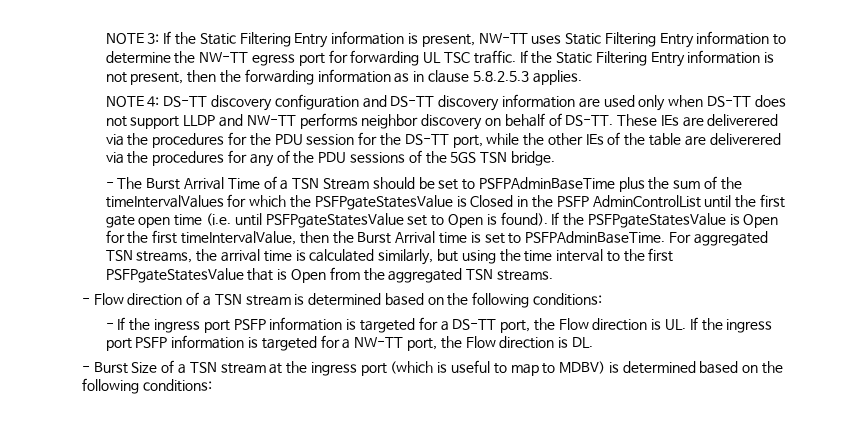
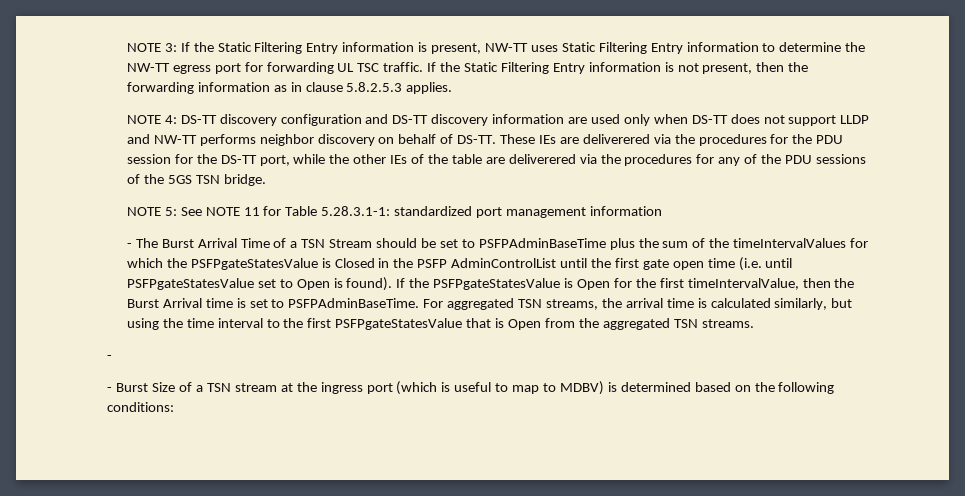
(555, 158) none -> [126,206,662,218] // NOTE 5: See NOTE 11 for Table 5.28.3.1-1: standardized port management information
[93,292,602,308] [105,317,773,333] [105,335,593,351] Flow direction of a TSN stream is determined based on the following conditions: // - If the ingress port PSFP information is targeted for a DS-TT port, the Flow direction is UL. If the ingress port PSFP information is targeted for a NW-TT port, the Flow direction is DL. -> (113, 357) none

